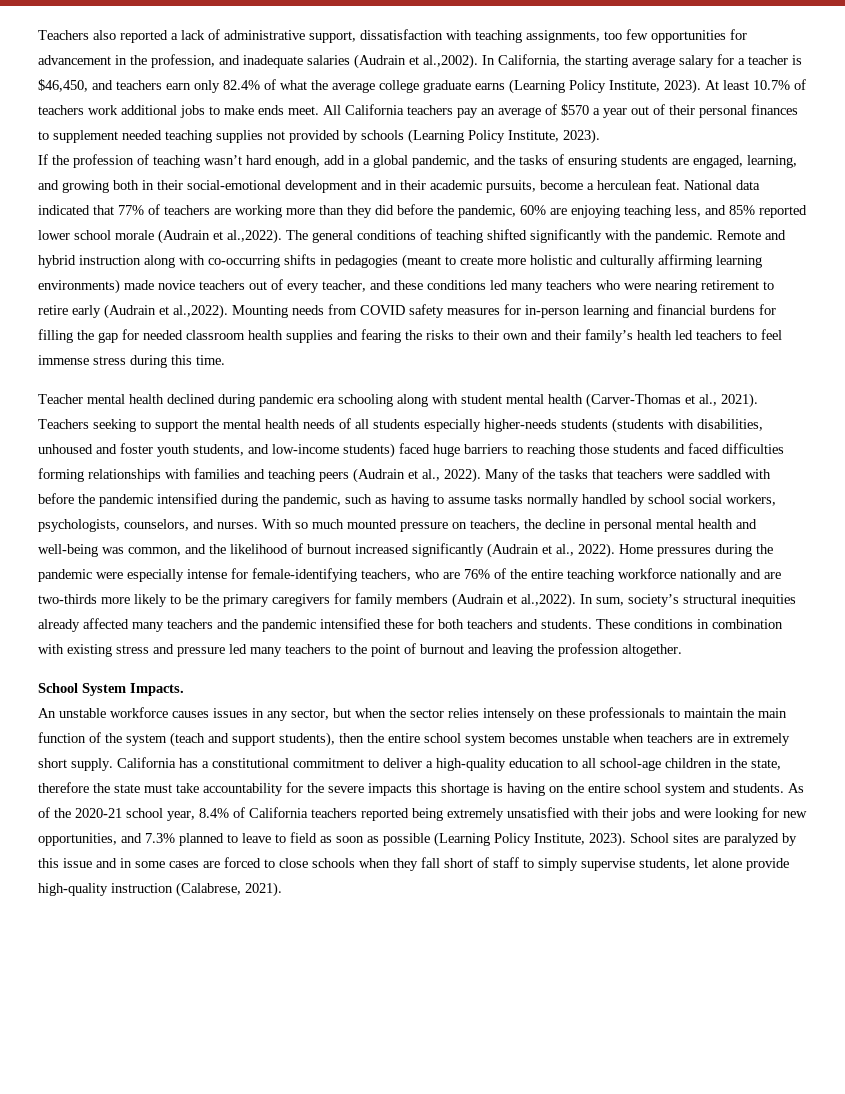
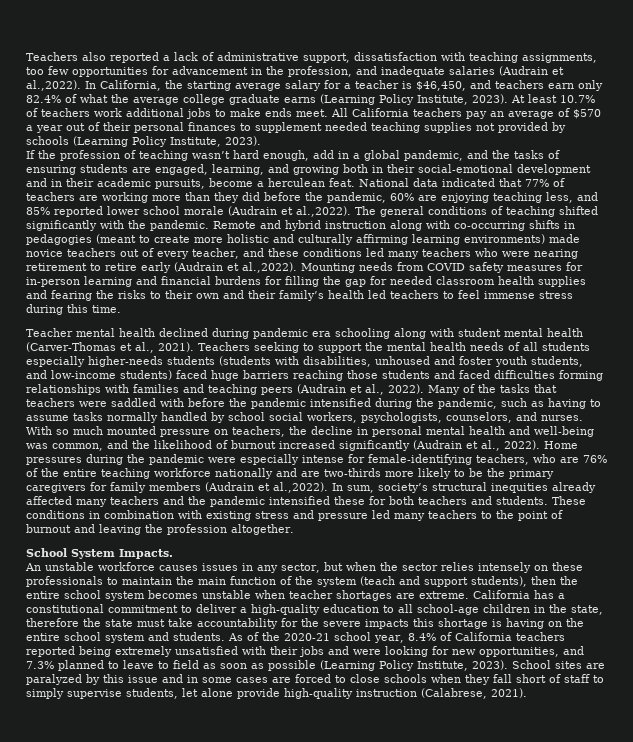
[423,54,478,69] al.,2002). -> [26,80,81,91] al.,2022).
[512,445,523,454] to -> (289, 374) none
[647,733,790,746] [38,758,113,771] teachers are in extremely short supply. -> [289,590,469,601] teacher shortages are extreme.

